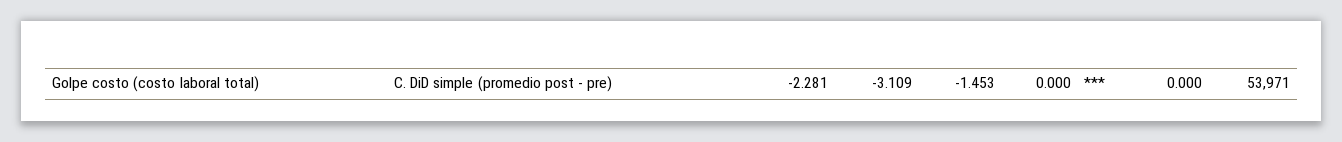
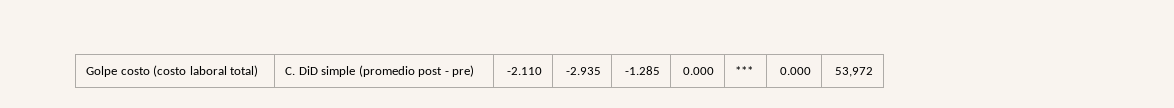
[787,77,828,88] [871,77,912,88] [954,77,995,88] -2.281 | -3.109 | -1.453 -> [506,67,542,75] [565,67,601,75] [624,66,660,75] -2.110 | -2.935 | -1.285
[1246,77,1290,90] 53,971 -> [834,67,873,77] 53,972

